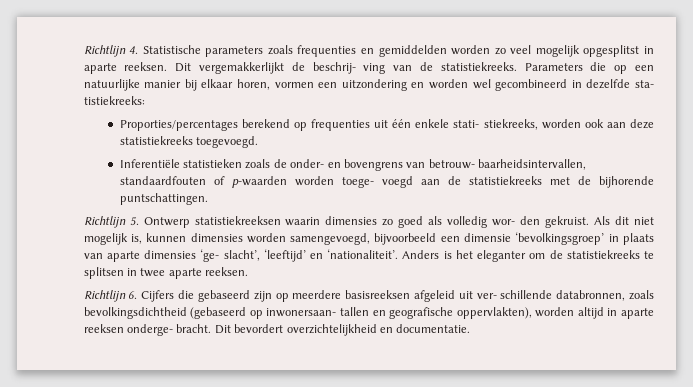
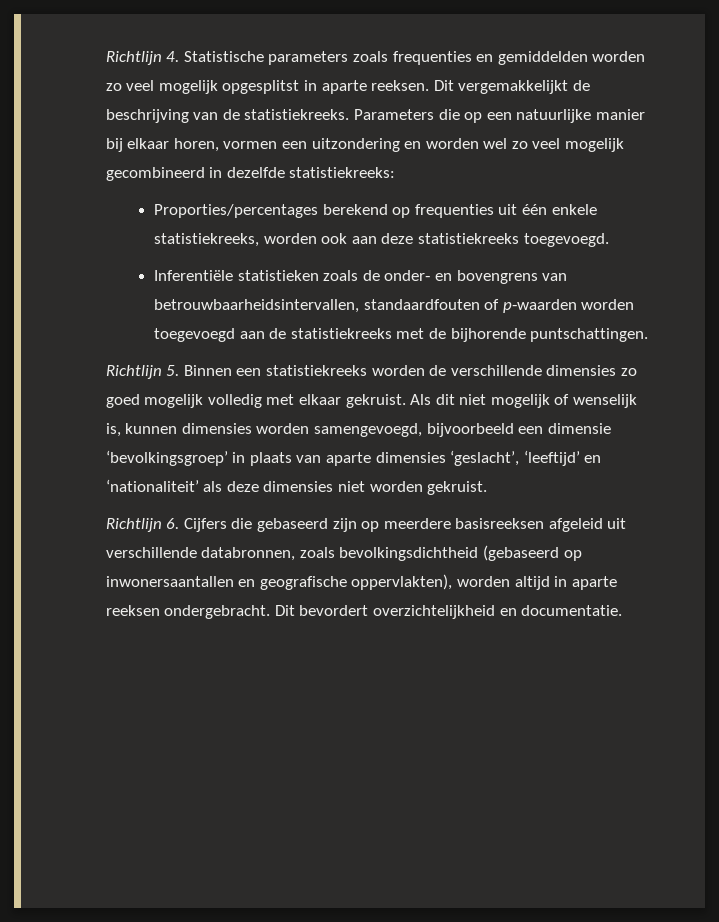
[199,62,386,74] vergemakkerlijkt de beschrij‐ ving -> [458,80,590,94] [105,109,189,123] vergemakkelijkt de beschrijving
(491, 84) none -> [511,138,625,152] zo veel mogelijk
[634,80,654,88] [83,96,145,105] sta‐ tistiekreeks: -> [289,167,396,178] statistiekreeks:
[453,119,538,130] stati‐ stiekreeks, -> [154,233,260,247] statistiekreeks,
[428,159,587,170] betrouw‐ baarheidsintervallen, -> [154,299,360,313] betrouwbaarheidsintervallen,
[341,176,413,188] toege‐ voegd -> [154,328,236,342] toegevoegd
[143,216,541,228] Ontwerp statistiekreeksen waarin dimensies zo goed als volledig wor‐ den -> [183,365,637,376] [105,394,341,408] Binnen een statistiekreeks worden de verschillende dimensies zo goed mogelijk volledig met elkaar
(128, 239) none -> [554,394,638,408] of wenselijk
[200,249,654,262] [83,267,249,279] ‘ge‐ slacht’, ‘leeftijd’ en ‘nationaliteit’. Anders is het eleganter om de statistiekreeks te splitsen in twee aparte reeksen. -> [450,450,602,466] [105,479,488,495] ‘geslacht’, ‘leeftijd’ en ‘nationaliteit’ als deze dimensies niet worden gekruist.
[476,290,553,299] ver‐ schillende -> [105,547,197,558] verschillende
[266,307,369,317] inwonersaan‐ tallen -> [105,576,234,587] inwonersaantallen
[127,324,212,336] onderge‐ bracht. -> [164,605,271,619] ondergebracht.

